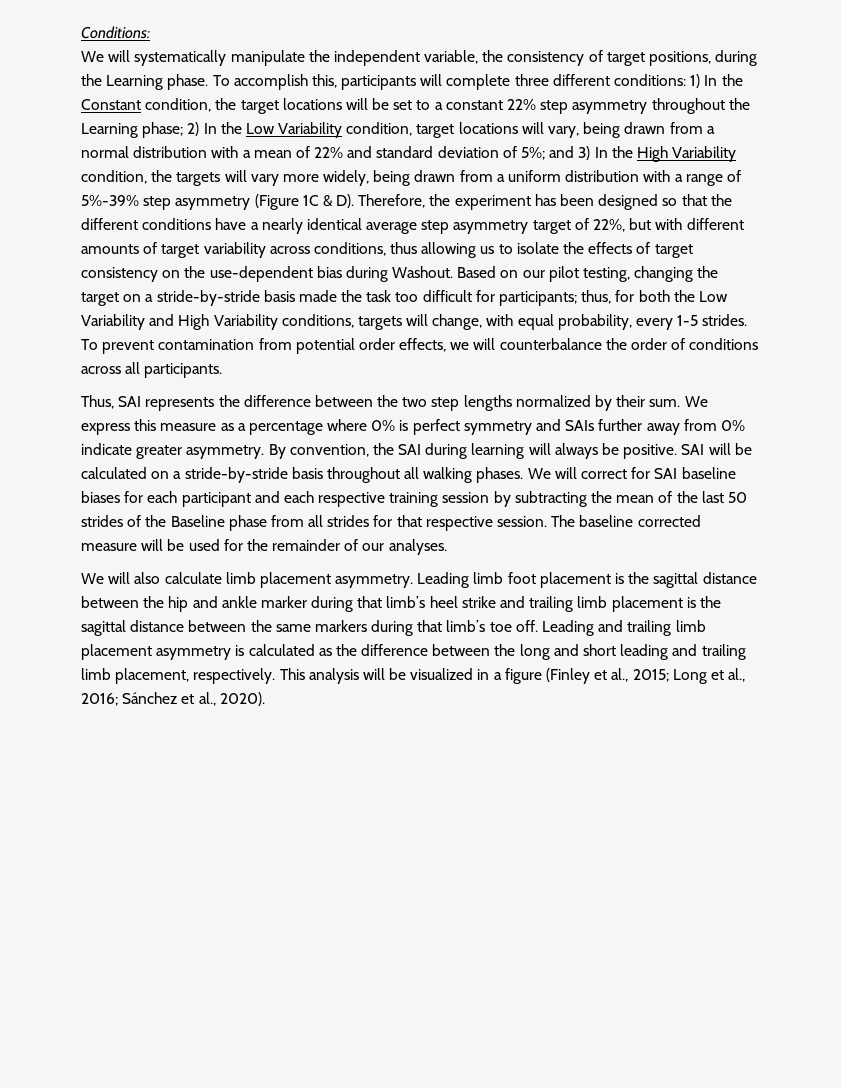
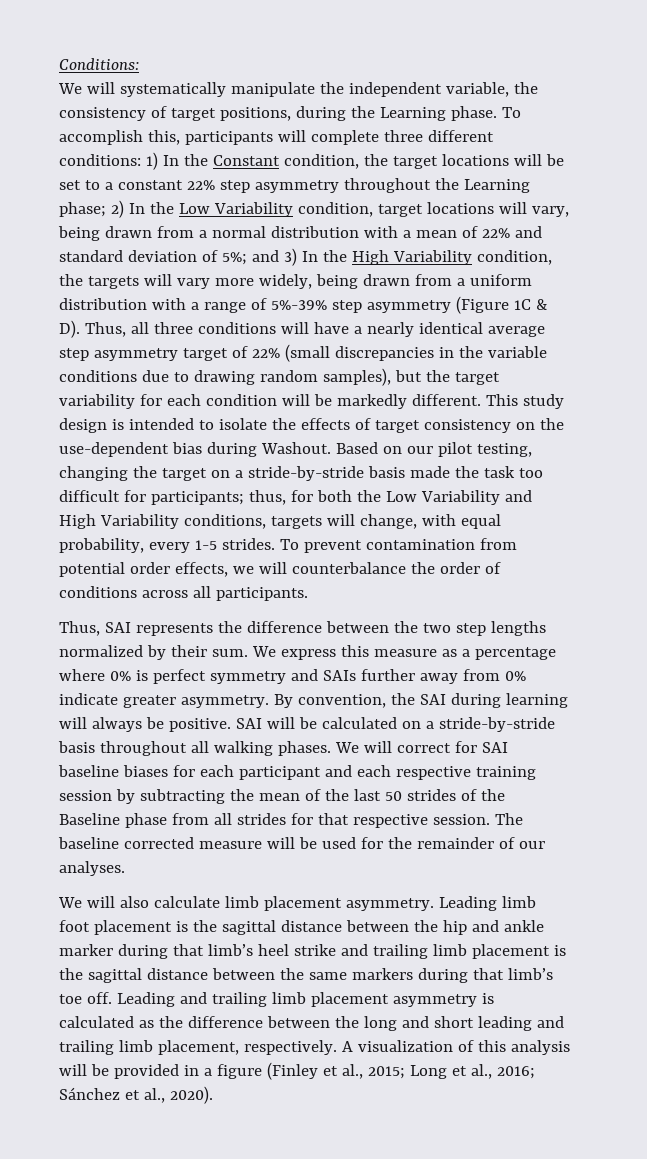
[358,194,732,210] [81,218,212,230] Therefore, the experiment has been designed so that the different conditions -> [84,322,309,337] Thus, all three conditions will
[593,218,744,232] [81,242,495,258] 22%, but with different amounts of target variability across conditions, thus allowing us -> [251,344,547,362] [59,368,500,386] [59,394,564,409] [59,418,194,433] 22% (small discrepancies in the variable conditions due to drawing random samples), but the target variability for each condition will be markedly different. This study design is intended
[279,668,305,680] This -> [341,1040,506,1052] A visualization of this
[410,668,474,680] visualized -> [113,1064,179,1079] provided

